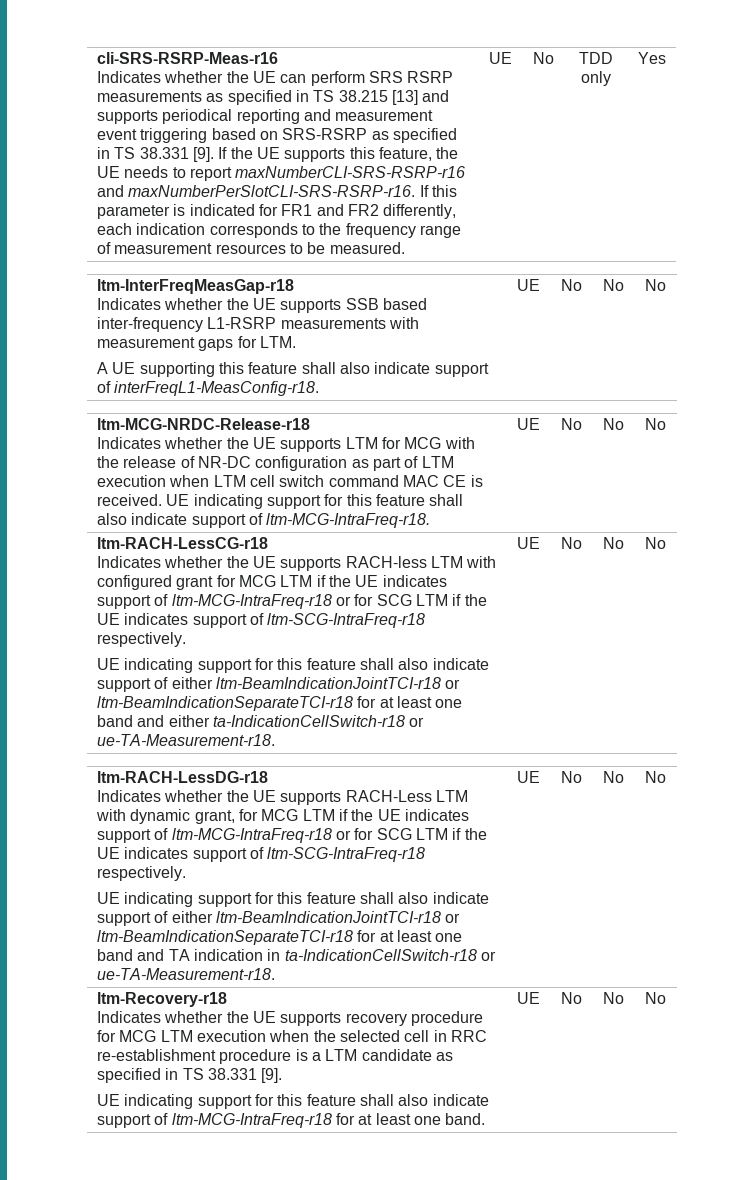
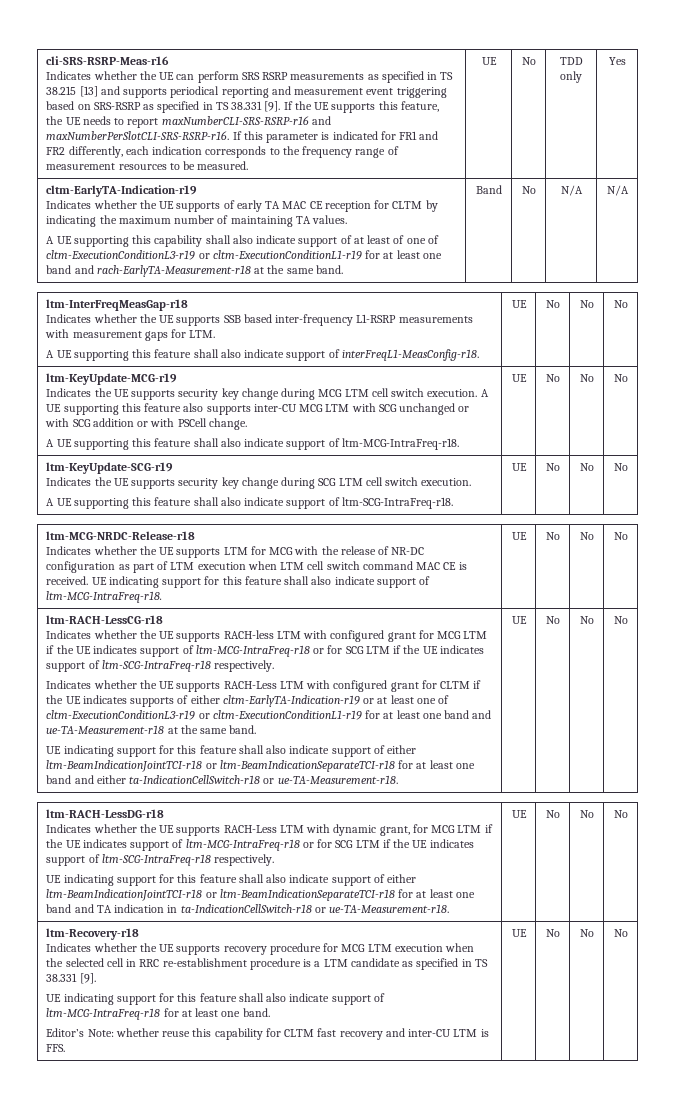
(666, 58) none -> [46,185,198,197] [46,200,438,212] [46,215,348,227] [46,235,439,247] [46,250,442,260] [46,265,343,277] [475,185,502,194] [521,186,536,194] [560,185,583,196] [606,185,629,196] // cltm-EarlyTA-Indication-r19 // Indicates whether the UE supports of early TA MAC CE reception for CLTM by indicating the maximum number of maintaining TA values. // A UE supporting this capability shall also indicate support of at least of one of cltm-ExecutionConditionL3-r19 or cltm-ExecutionConditionL1-r19 for at least one band and rach-EarlyTA-Measurement-r18 at the same band. | Band | No | N/A | N/A
(666, 285) none -> [46,373,178,385] [46,388,489,400] [46,403,470,415] [45,418,247,430] [46,438,459,450] [511,374,527,382] [545,374,560,382] [579,374,594,382] [613,374,628,382] [46,462,174,474] [46,477,472,489] [46,497,453,509] [511,463,527,471] [545,463,560,471] [579,463,594,471] [613,463,628,471] // ltm-KeyUpdate-MCG-r19 // Indicates the UE supports security key change during MCG LTM cell switch execution. A UE supporting this feature also supports inter-CU MCG LTM with SCG unchanged or with SCG addition or with PSCell change. // A UE supporting this feature shall also indicate support of ltm-MCG-IntraFreq-r18. | UE | No | No | No // ltm-KeyUpdate-SCG-r19 // Indicates the UE supports security key change during SCG LTM cell switch execution. // A UE supporting this feature shall also indicate support of ltm-SCG-IntraFreq-r18. | UE | No | No | No
(186, 639) none -> [46,680,482,692] [46,695,450,707] [46,710,492,720] [46,725,257,734] // Indicates whether the UE supports RACH-Less LTM with configured grant for CLTM if the UE indicates supports of either cltm-EarlyTA-Indication-r19 or at least one of cltm-ExecutionConditionL3-r19 or cltm-ExecutionConditionL1-r19 for at least one band and ue-TA-Measurement-r18 at the same band.
(486, 1119) none -> [46,1028,489,1040] [46,1044,66,1052] // Editor’s Note: whether reuse this capability for CLTM fast recovery and inter-CU LTM is FFS.

